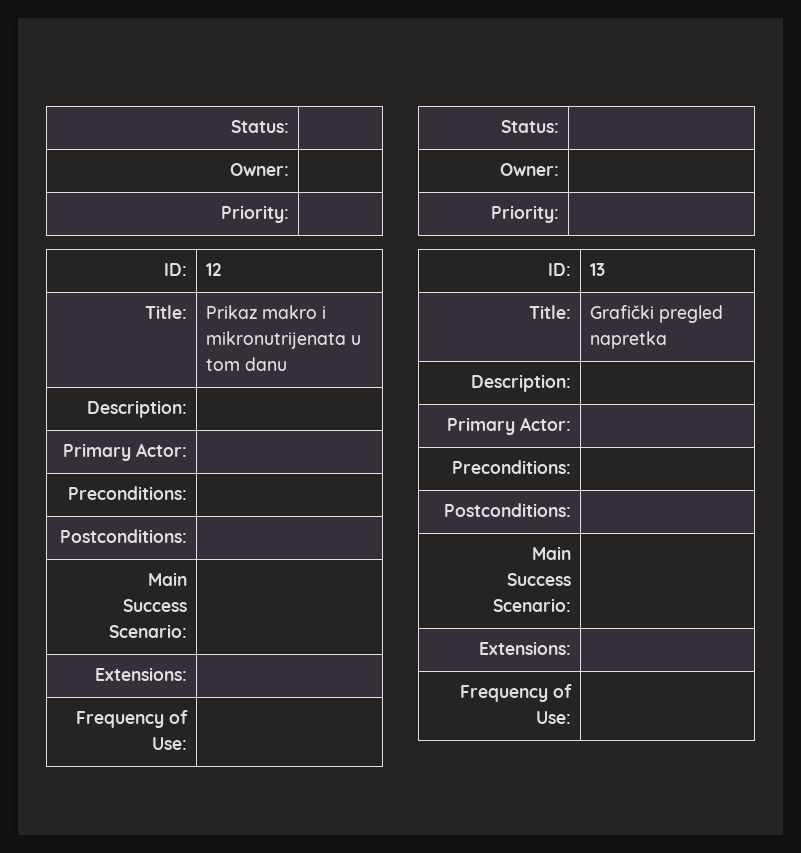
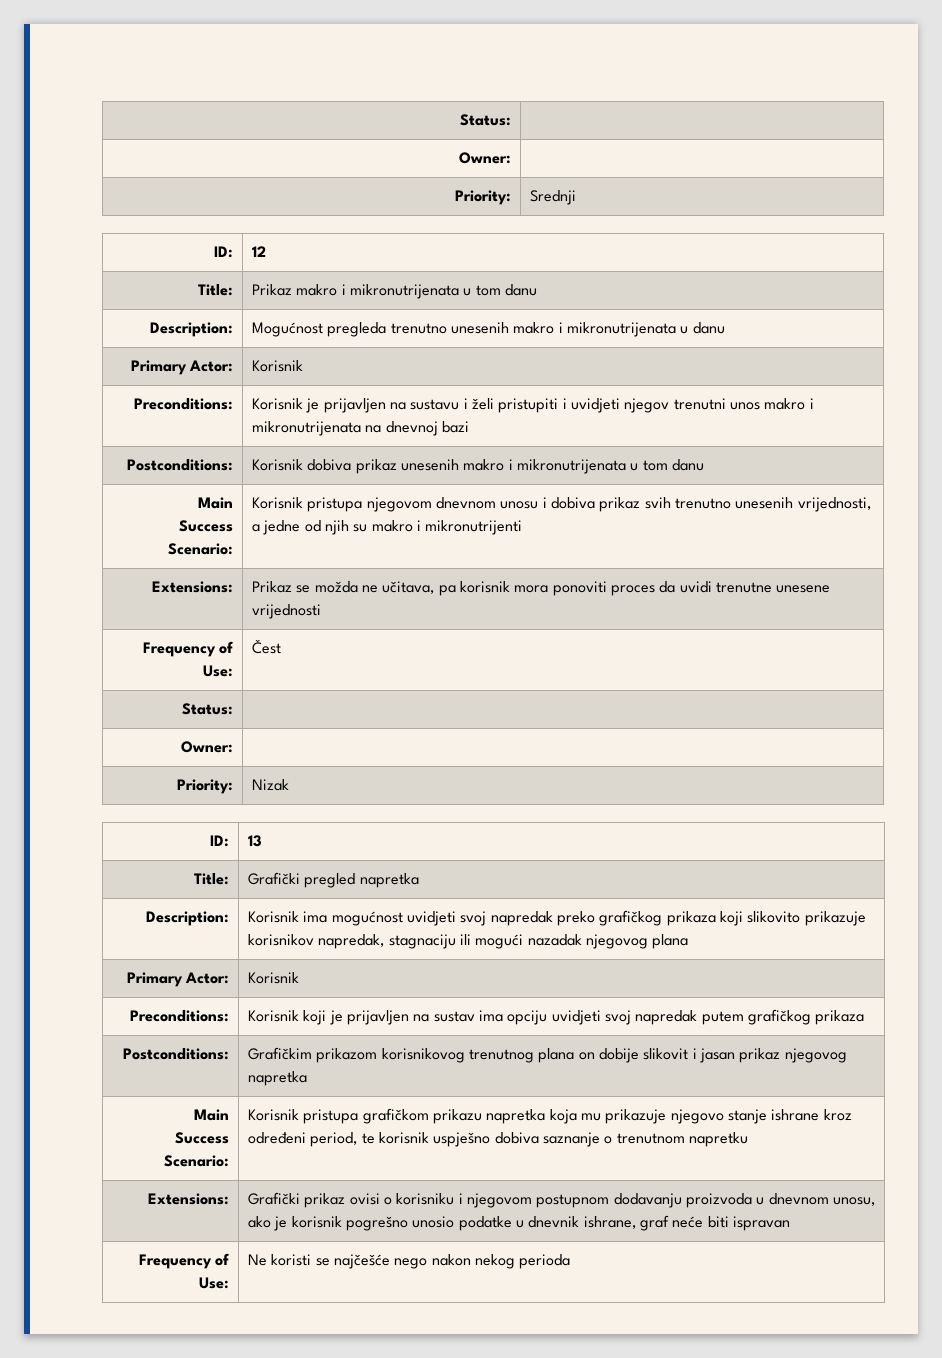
[231,120,290,133] [230,163,290,176] [221,205,290,223] Status: | // Owner: | // Priority: | -> [459,114,511,126] [458,152,511,164] [454,190,511,205] [530,190,577,205] Status: | // Owner: | // Priority: | Srednji
[63,443,188,461] [68,486,188,500] [60,529,188,543] [148,572,188,586] [123,599,188,612] [109,624,188,638] [95,667,188,681] [76,710,189,728] [152,737,188,750] [501,120,560,133] [500,163,560,176] [491,205,560,223] // Primary Actor: | // Preconditions: | // Postconditions: | // Main // Success Scenario: | // Extensions: | // Frequency of Use: | // Status: | // Owner: | // Priority: | -> [252,322,725,337] [130,360,233,375] [252,360,304,372] [133,398,233,410] [252,398,814,413] [252,421,470,436] [126,459,233,471] [252,459,704,474] [197,497,233,509] [178,520,233,532] [167,543,233,555] [252,497,871,512] [252,520,523,535] [151,581,233,593] [252,581,831,596] [252,604,322,619] [142,641,233,657] [202,665,233,677] [252,639,282,654] [181,703,233,715] [180,741,233,753] [176,779,233,794] [252,779,290,791] Mogućnost pregleda trenutno unesenih makro i mikronutrijenata u danu // Primary Actor: | Korisnik // Preconditions: | Korisnik je prijavljen na sustavu i želi pristupiti i uvidjeti njegov trenutni unos makro i mikronutrijenata na dnevnoj bazi // Postconditions: | Korisnik dobiva prikaz unesenih makro i mikronutrijenata u tom danu // Main // Success Scenario: | Korisnik pristupa njegovom dnevnom unosu i dobiva prikaz svih trenutno unesenih vrijednosti, a jedne od njih su makro i mikronutrijenti // Extensions: | Prikaz se možda ne učitava, pa korisnik mora ponoviti proces da uvidi trenutne unesene vrijednosti // Frequency of Use: | Čest // Status: | // Owner: | // Priority: | Nizak
[447,417,572,435] [452,460,572,474] [444,503,572,517] [532,546,572,560] [507,573,572,586] [493,598,572,612] [479,641,572,655] [460,684,573,702] [536,711,572,724] // Primary Actor: | // Preconditions: | // Postconditions: | // Main // Success Scenario: | // Extensions: | // Frequency of Use: | -> [248,910,866,926] [248,934,689,949] [126,972,229,987] [248,972,300,984] [129,1010,229,1022] [248,1009,865,1025] [122,1048,229,1060] [248,1047,847,1063] [248,1071,308,1086] [193,1109,229,1121] [174,1132,229,1144] [163,1155,229,1167] [248,1108,852,1124] [248,1132,748,1147] [147,1193,229,1205] [248,1192,875,1208] [248,1215,790,1231] [138,1253,229,1269] [198,1277,229,1289] [248,1254,571,1269] Korisnik ima mogućnost uvidjeti svoj napredak preko grafičkog prikaza koji slikovito prikazuje korisnikov napredak, stagnaciju ili mogući nazadak njegovog plana // Primary Actor: | Korisnik // Preconditions: | Korisnik koji je prijavljen na sustav ima opciju uvidjeti svoj napredak putem grafičkog prikaza // Postconditions: | Grafičkim prikazom korisnikovog trenutnog plana on dobije slikovit i jasan prikaz njegovog napretka // Main // Success Scenario: | Korisnik pristupa grafičkom prikazu napretka koja mu prikazuje njegovo stanje ishrane kroz određeni period, te korisnik uspješno dobiva saznanje o trenutnom napretku // Extensions: | Grafički prikaz ovisi o korisniku i njegovom postupnom dodavanju proizvoda u dnevnom unosu, ako je korisnik pogrešno unosio podatke u dnevnik ishrane, graf neće biti ispravan // Frequency of Use: | Ne koristi se najčešće nego nakon nekog perioda

